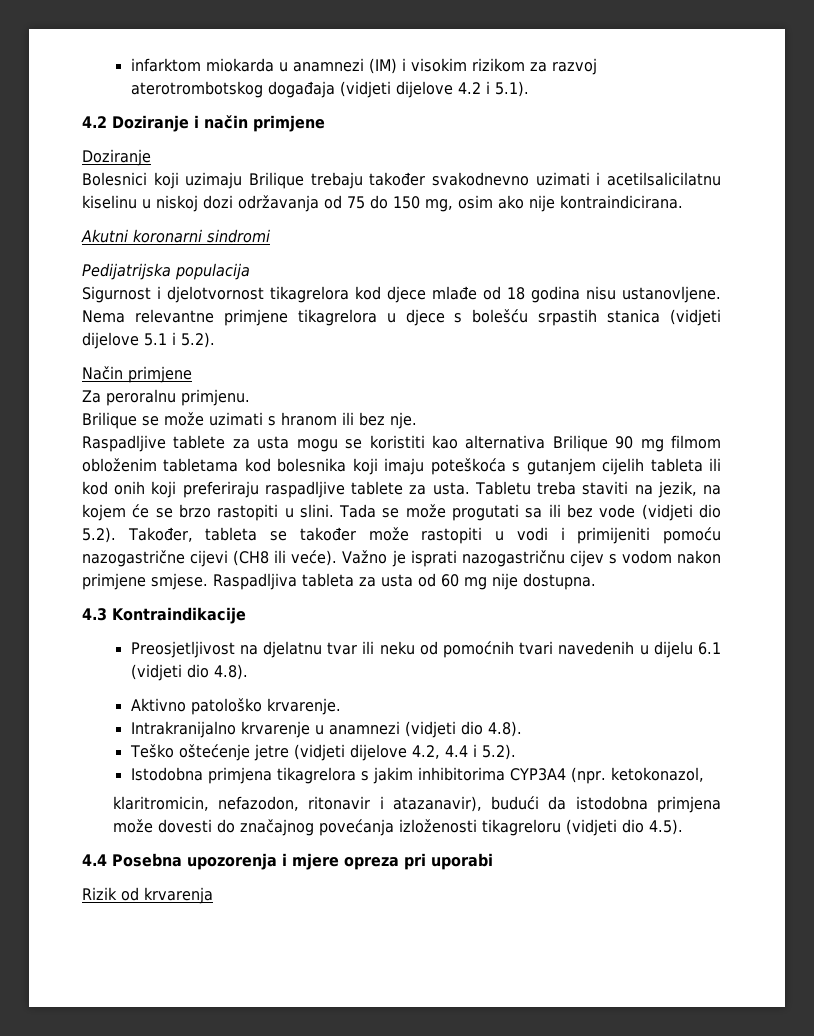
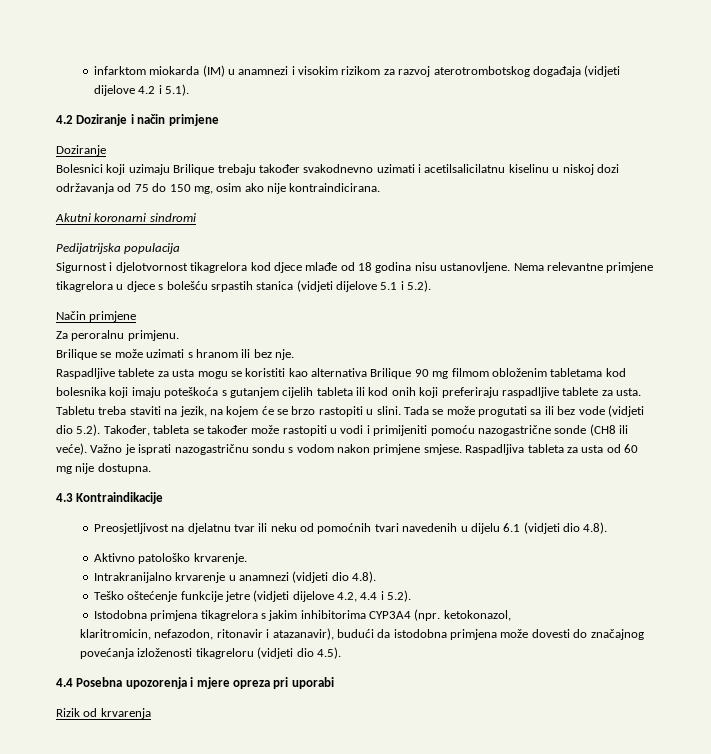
[278,58,397,74] u anamnezi (IM) -> [202,65,289,77] (IM) u anamnezi
[190,550,229,567] cijevi -> [554,425,587,434] sonde
[569,550,604,567] cijev -> [251,444,285,453] sondu
(250, 752) none -> [180,591,223,602] funkcije

